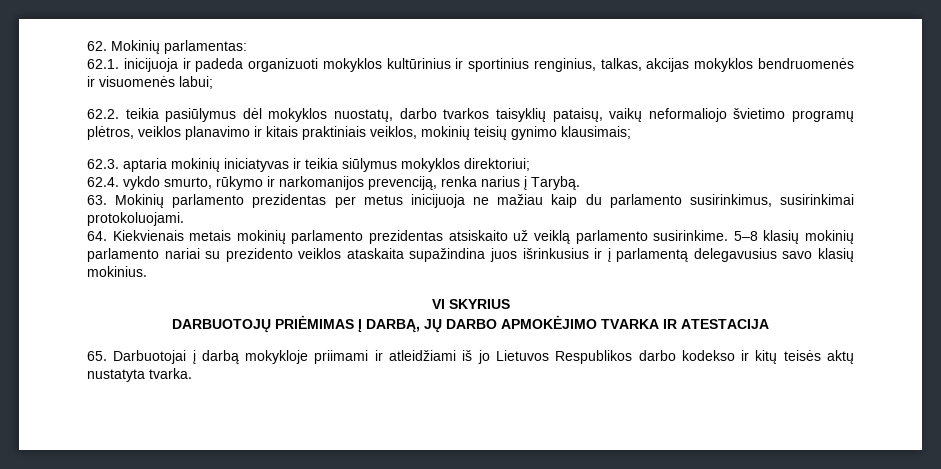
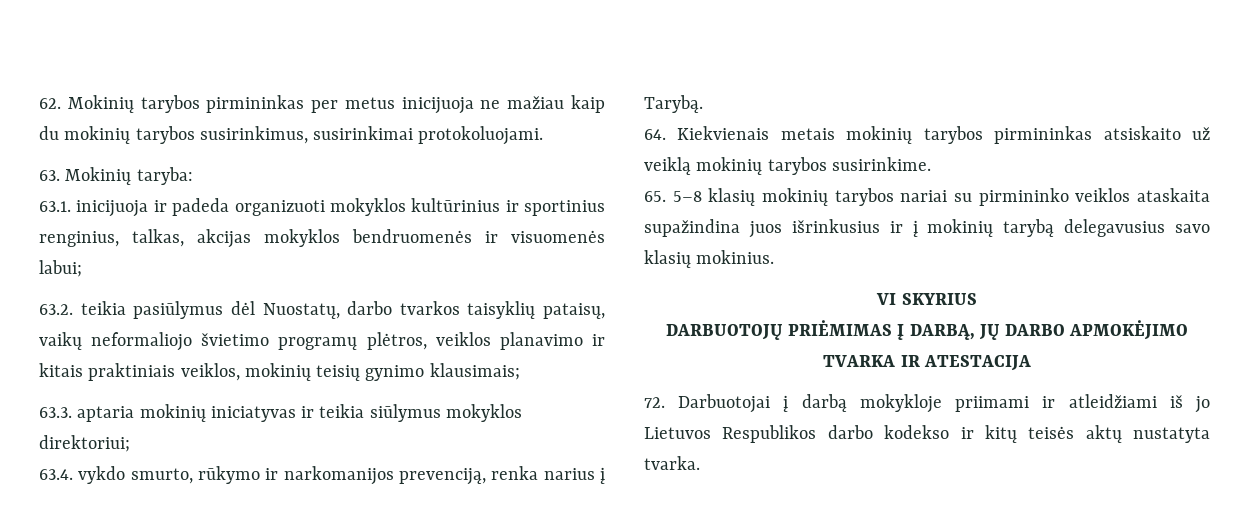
[164,40,247,54] [87,59,119,69] parlamentas: // 62.1. -> [140,95,605,114] [39,126,544,145] [39,167,193,185] [39,201,71,212] tarybos pirmininkas per metus inicijuoja ne mažiau kaip du mokinių tarybos susirinkimus, susirinkimai protokoluojami. // 63. Mokinių taryba: // 63.1.
[87,109,119,119] 62.2. -> [39,304,73,315] 63.2.
[268,108,394,122] mokyklos nuostatų, -> [262,303,340,319] Nuostatų,
[87,159,119,169] 62.3. -> [39,407,72,418] 63.3.
[87,177,119,187] 62.4. -> [39,469,73,480] 63.4.
[87,194,854,208] [87,212,184,226] // 63. Mokinių parlamento prezidentas per metus inicijuoja ne mažiau kaip du parlamento susirinkimus, susirinkimai protokoluojami. -> (703, 104) none
[291,230,444,244] parlamento prezidentas -> [923,126,1093,144] tarybos pirmininkas
[575,230,648,244] parlamento -> [696,157,827,175] mokinių tarybos
(729, 235) none -> [644,191,666,202] // 65.
[87,248,159,262] parlamento -> [834,188,894,206] tarybos
[225,248,293,262] prezidento -> [978,188,1069,206] pirmininko
[616,248,689,262] parlamentą -> [927,219,1055,237] mokinių tarybą
[87,351,107,361] 65. -> [644,397,665,408] 72.

